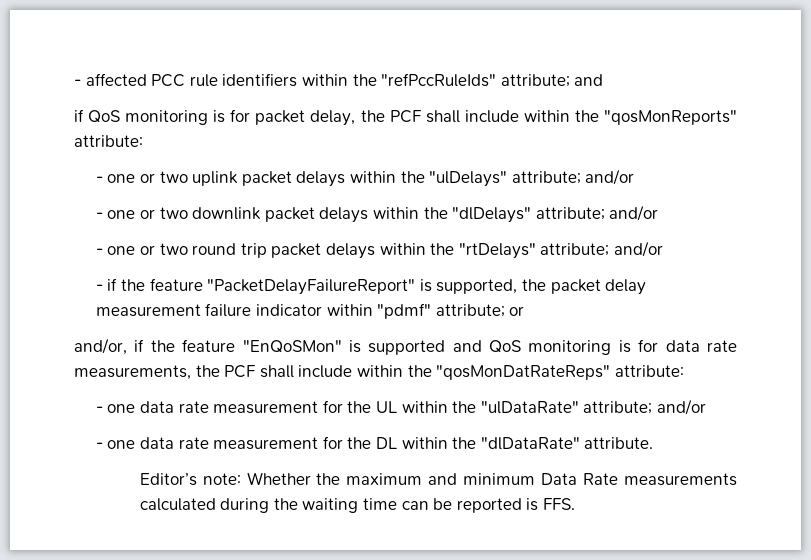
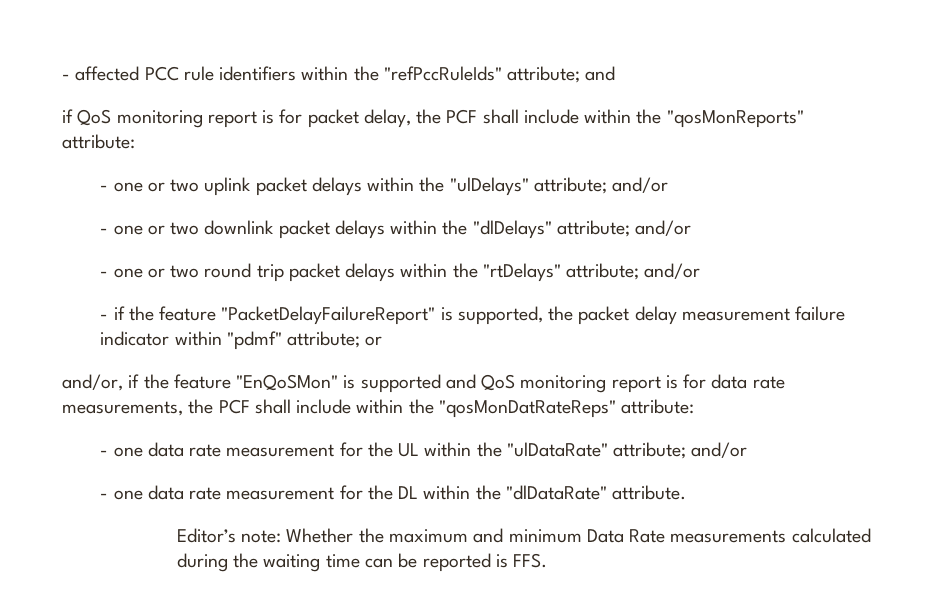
(209, 117) none -> [207,111,257,128] report
(612, 347) none -> [611,376,661,393] report

